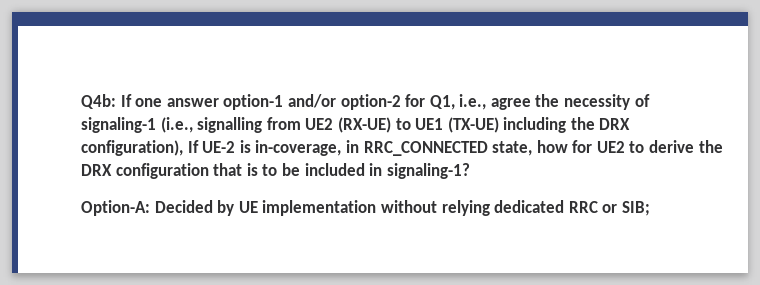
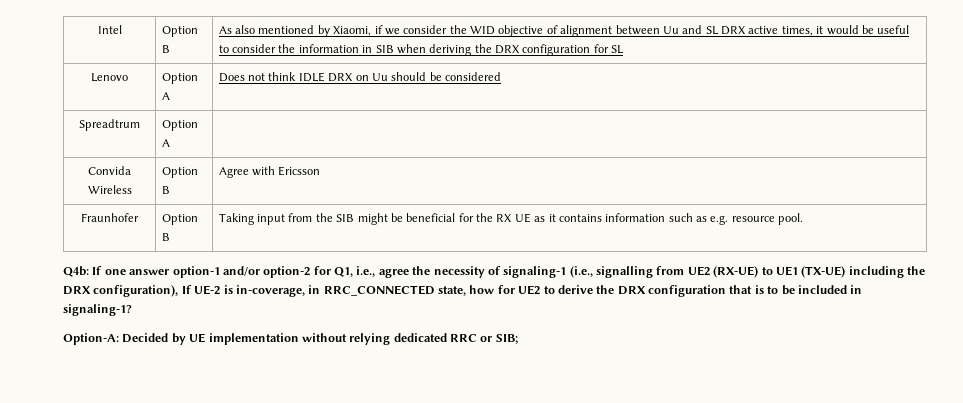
(81, 101) none -> [97,25,122,34] [161,26,198,37] [161,45,170,53] [218,25,910,37] [218,44,625,56] [91,73,128,82] [161,73,198,84] [161,92,170,100] [218,72,502,82] [79,119,140,131] [161,120,198,131] [161,139,170,147] [88,166,131,175] [87,185,132,194] [161,167,198,178] [161,186,170,194] [218,166,321,178] [81,213,139,222] [161,214,198,225] [161,233,170,241] [218,213,804,225] Intel | Option B | As also mentioned by Xiaomi, if we consider the WID objective of alignment between Uu and SL DRX active times, it would be useful to consider the information in SIB when deriving the DRX configuration for SL // Lenovo | Option A | Does not think IDLE DRX on Uu should be considered // Spreadtrum | Option A | // Convida Wireless | Option B | Agree with Ericsson // Fraunhofer | Option B | Taking input from the SIB might be beneficial for the RX UE as it contains information such as e.g. resource pool. //

